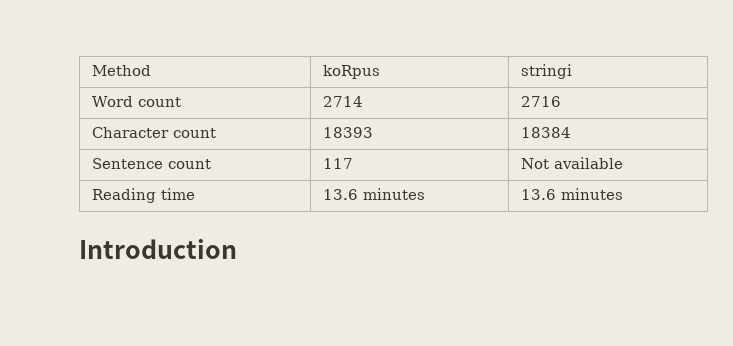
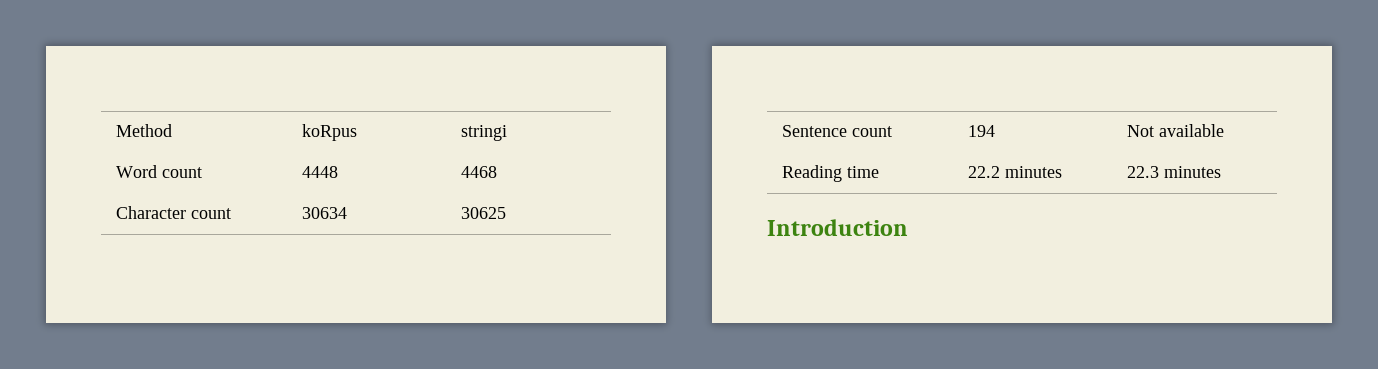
[322,96,363,107] [520,96,561,107] 2714 | 2716 -> [301,166,338,178] [460,166,497,178] 4448 | 4468
[322,127,373,138] [520,127,571,138] 18393 | 18384 -> [301,207,347,219] [460,207,506,219] 30634 | 30625
[322,158,353,169] 117 -> [967,125,995,137] 194
[322,189,358,200] 13.6 -> [967,166,1000,178] 22.2
[520,189,556,200] 13.6 -> [1126,166,1159,178] 22.3

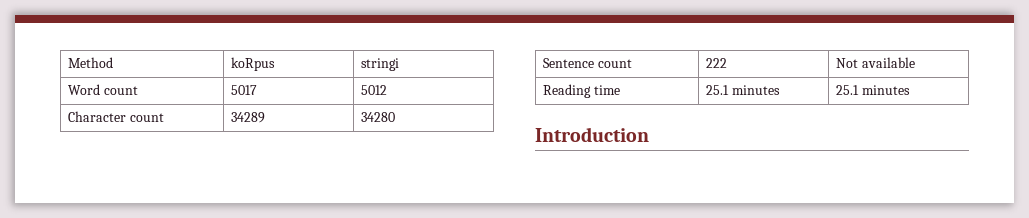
[301,166,338,178] [460,166,497,178] 4448 | 4468 -> [231,85,258,95] [361,85,388,95] 5017 | 5012
[301,207,347,219] [460,207,506,219] 30634 | 30625 -> [231,112,266,123] [361,112,396,122] 34289 | 34280
[967,125,995,137] 194 -> [706,58,728,68] 222
[967,166,1000,178] 22.2 -> [706,85,730,95] 25.1
[1126,166,1159,178] 22.3 -> [836,85,860,95] 25.1

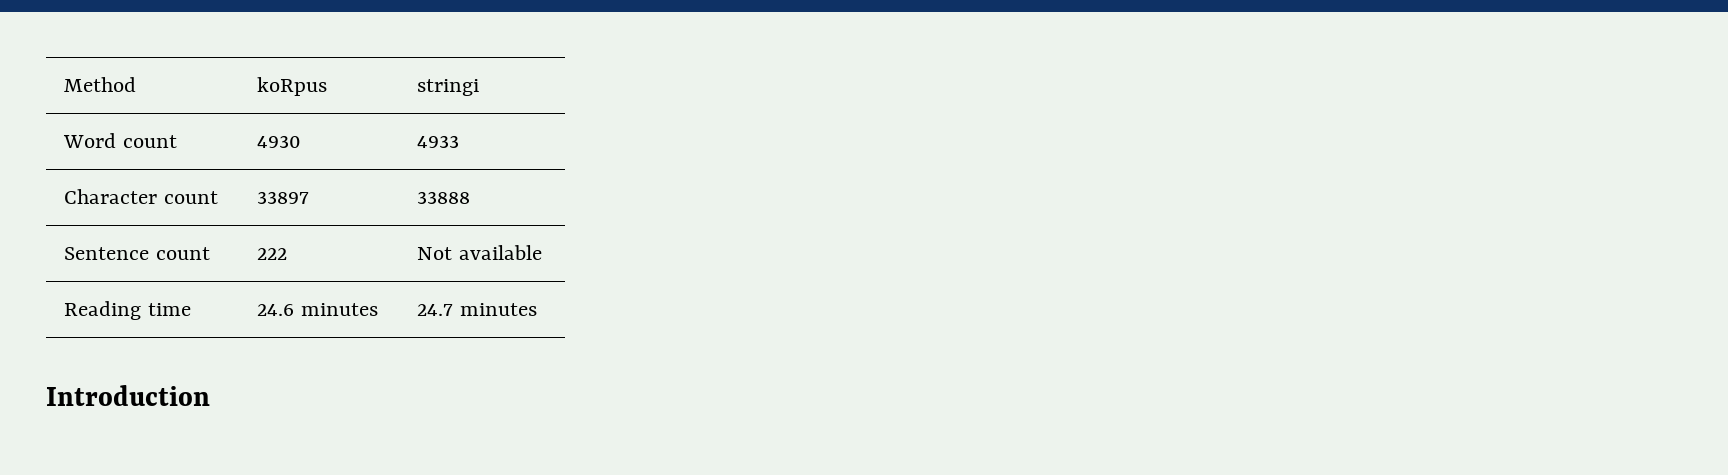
[231,85,258,95] [361,85,388,95] 5017 | 5012 -> [257,135,302,148] [417,135,460,148] 4930 | 4933
[231,112,266,123] [361,112,396,122] 34289 | 34280 -> [257,191,310,204] [417,191,471,204] 33897 | 33888
[706,85,730,95] 25.1 -> [257,304,295,316] 24.6
[836,85,860,95] 25.1 -> [417,304,454,316] 24.7

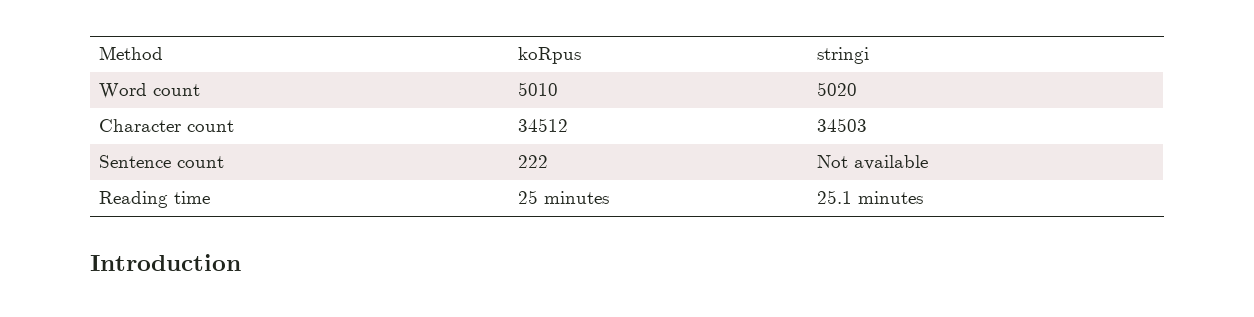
[257,135,302,148] [417,135,460,148] 4930 | 4933 -> [517,82,558,96] [816,82,857,96] 5010 | 5020
[257,191,310,204] [417,191,471,204] 33897 | 33888 -> [517,118,568,132] [816,118,867,132] 34512 | 34503
[257,304,295,316] 24.6 -> [517,190,538,204] 25
[417,304,454,316] 24.7 -> [816,190,852,204] 25.1

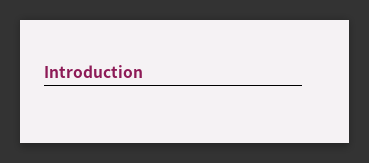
[98,46,163,60] [517,47,581,64] [816,47,869,64] [98,83,200,99] [517,82,558,96] [816,82,857,96] [98,119,234,132] [517,118,568,132] [816,118,867,132] [98,155,224,168] [517,155,548,168] [816,155,928,170] [98,191,210,208] [517,190,609,204] [816,190,923,204] Method | koRpus | stringi // Word count | 5010 | 5020 // Character count | 34512 | 34503 // Sentence count | 222 | Not available // Reading time | 25 minutes | 25.1 minutes // -> (44, 71) none

